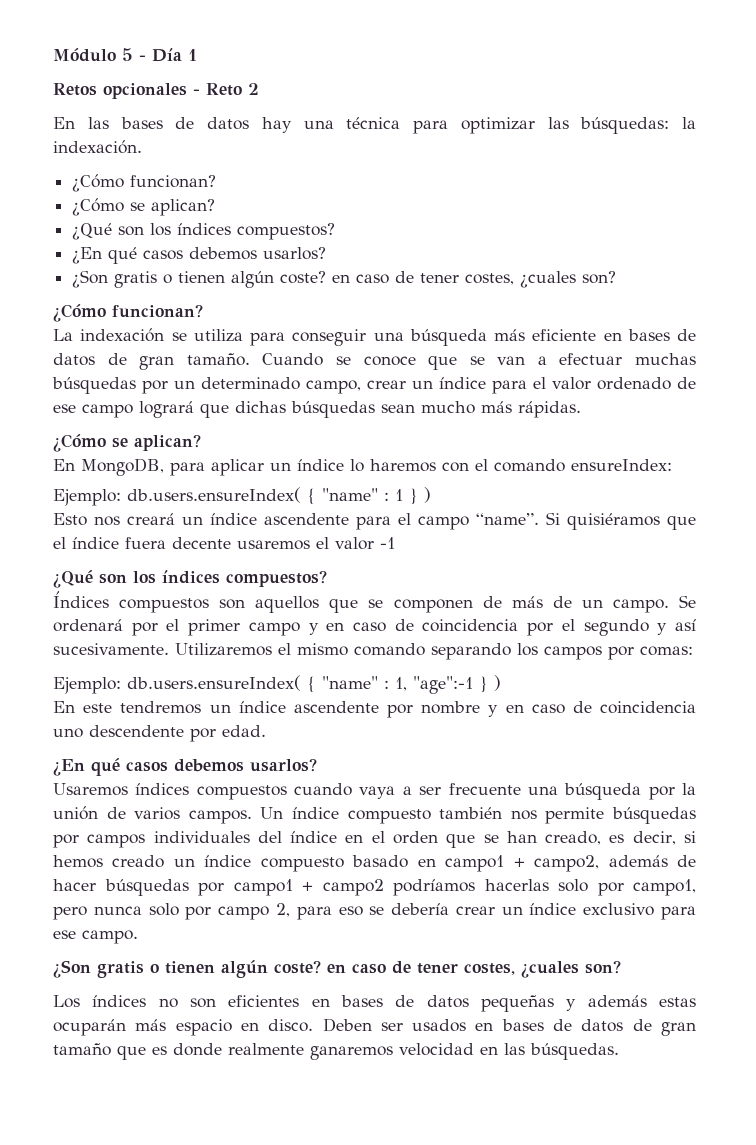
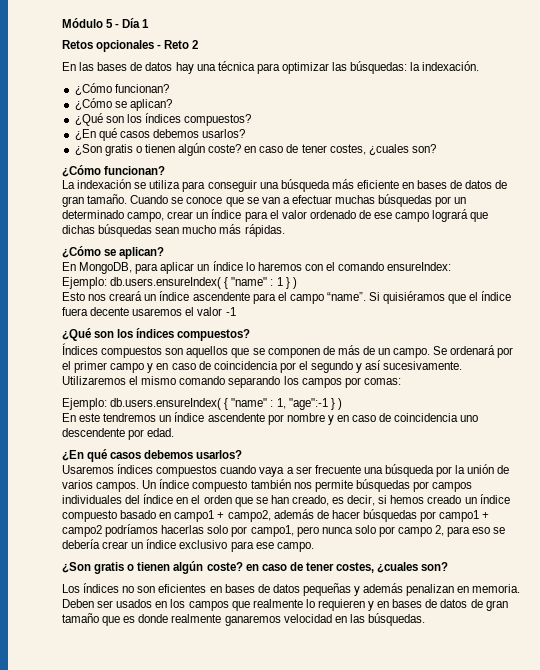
[659,997,696,1007] [53,1018,467,1036] estas ocuparán más espacio en disco. Deben ser usados -> [406,584,521,596] [62,599,375,611] penalizan en memoria. Deben ser usados en los campos que realmente lo requieren y

